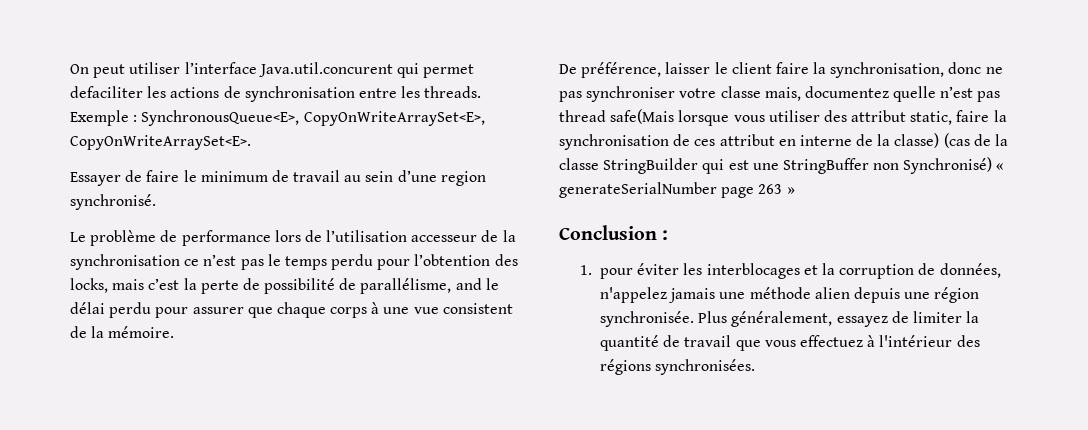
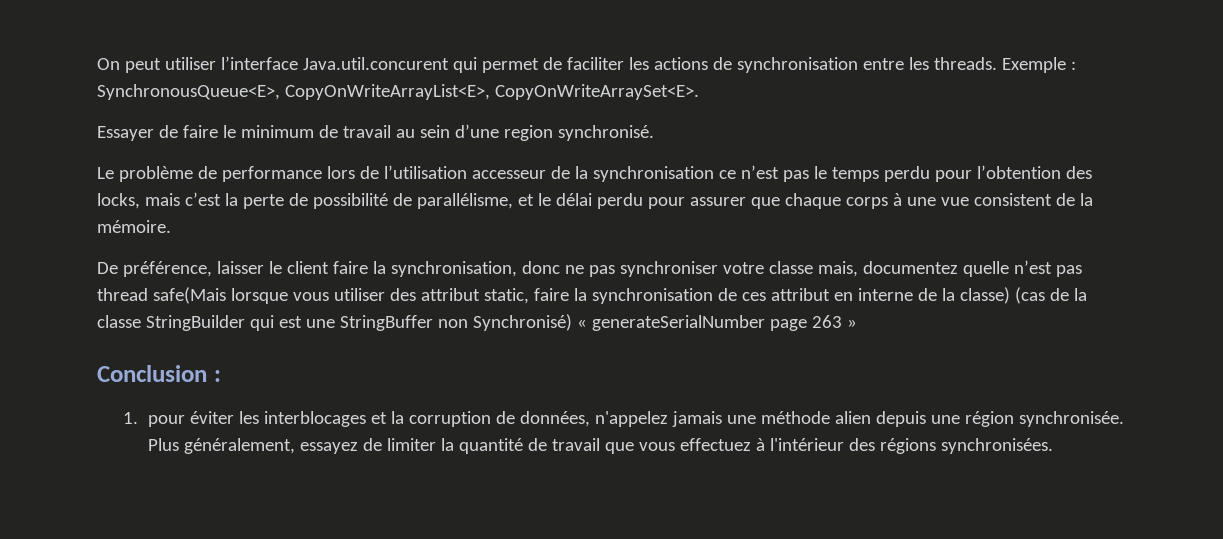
[70,86,143,98] defaciliter -> [542,57,624,70] de faciliter
[303,111,485,126] CopyOnWriteArraySet<E>, -> [284,84,490,100] CopyOnWriteArrayList<E>,
[455,278,482,290] and -> [517,194,534,206] et

